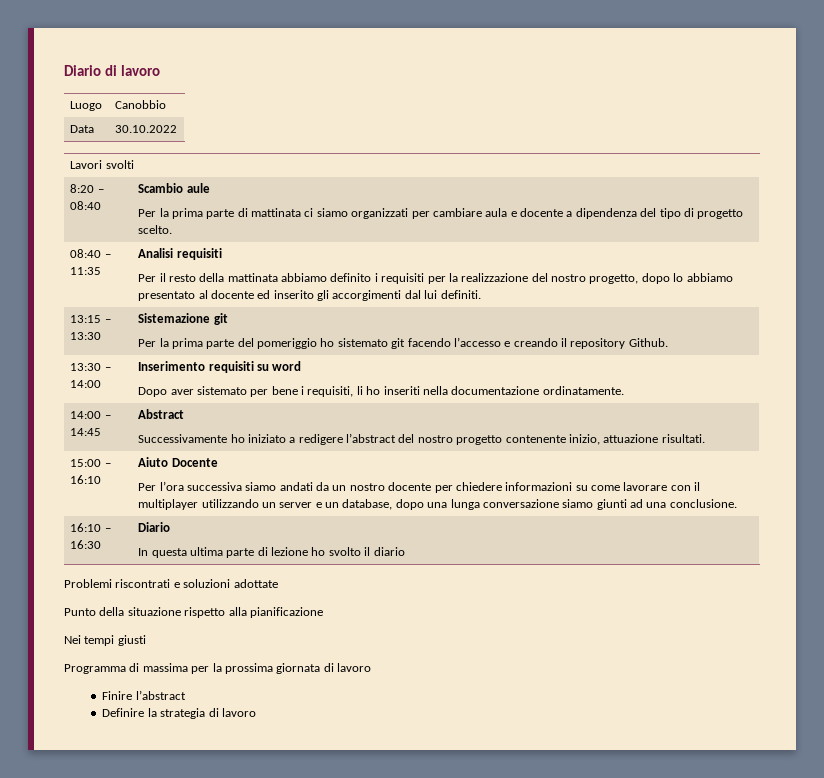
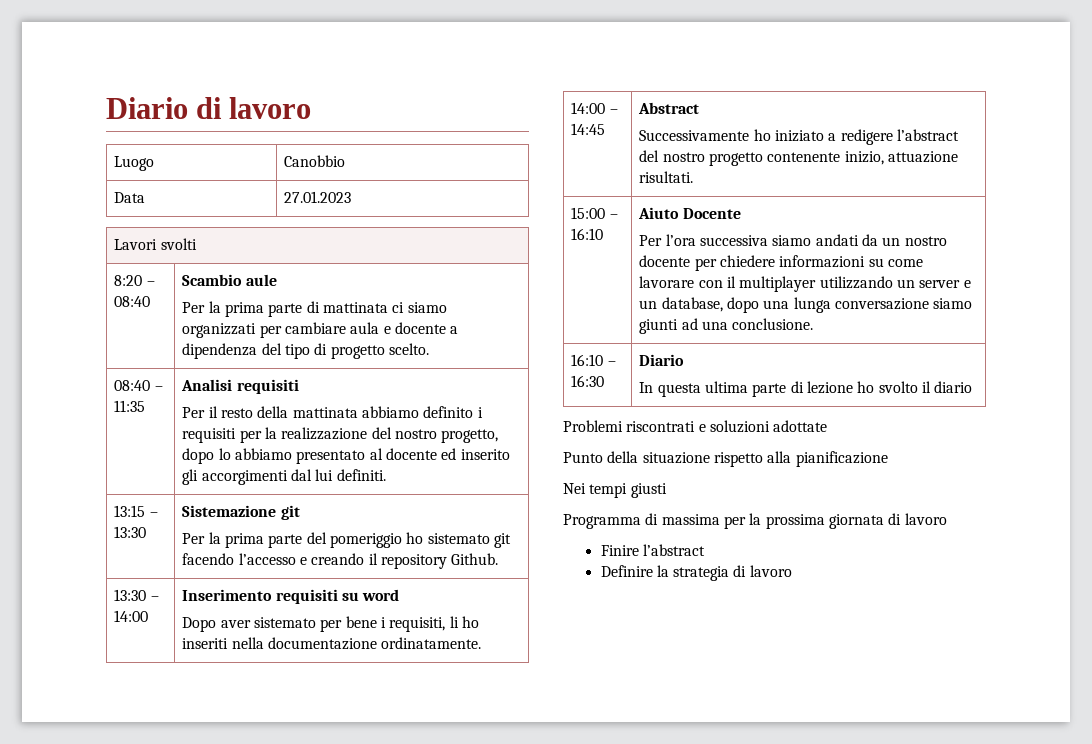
[115,125,178,133] 30.10.2022 -> [284,191,352,203] 27.01.2023

